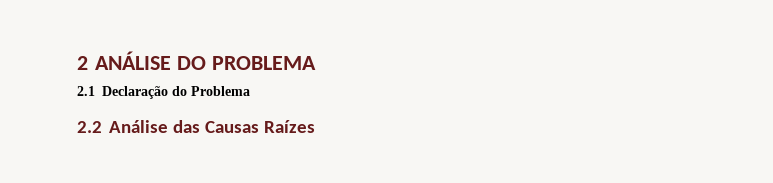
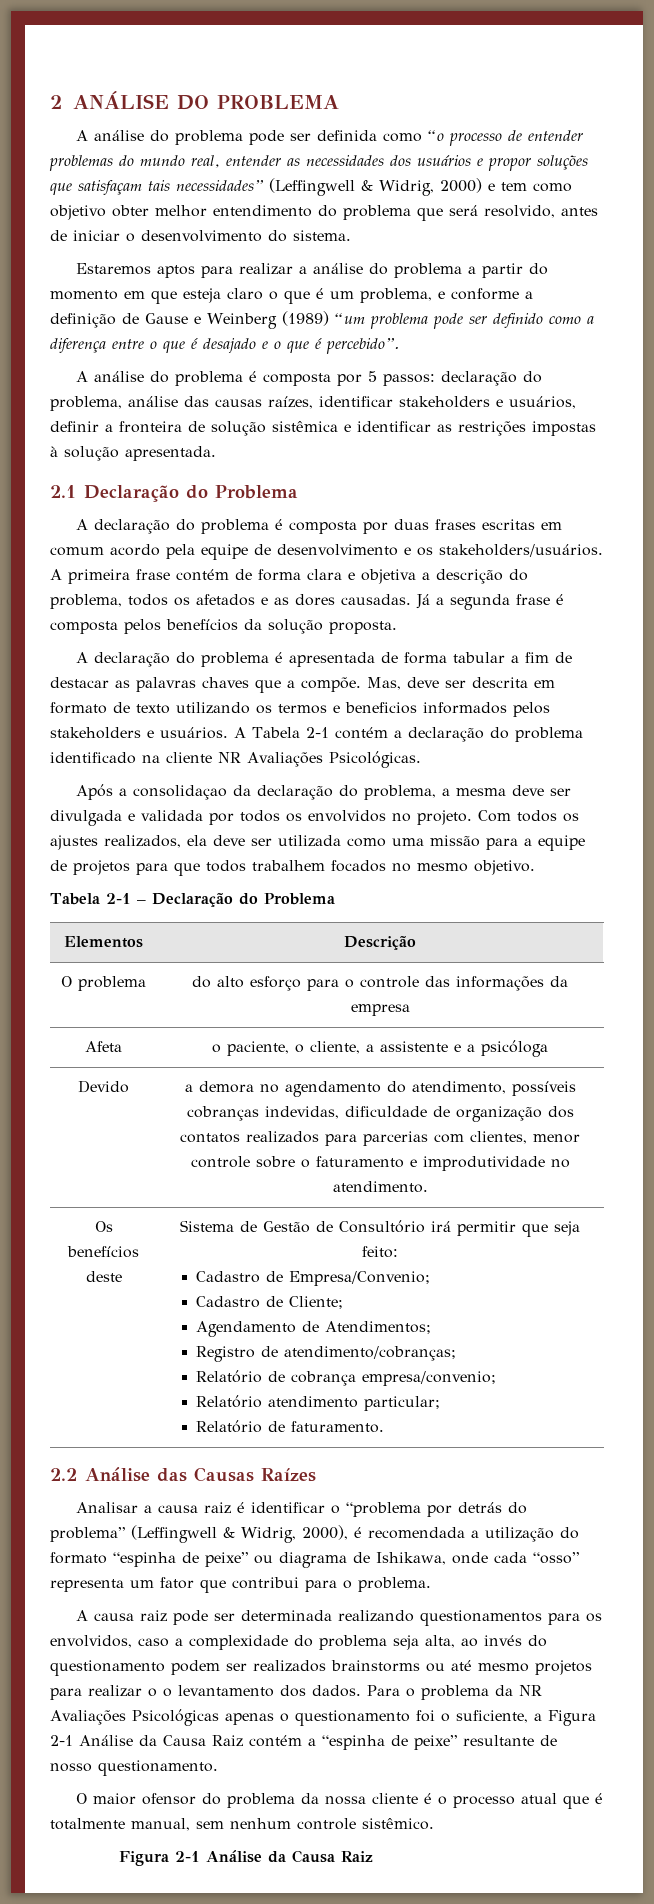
[77,86,250,99] 2.1 Declaração do Problema -> [75,130,583,146] [49,155,588,171] [50,178,572,196] [50,205,598,221] [50,230,351,242] [75,263,548,278] [50,288,533,304] [50,311,594,329] [50,338,399,354] [75,371,542,386] [50,396,576,411] [50,421,596,436] [50,446,216,461] [50,485,298,502] [75,519,562,534] [50,544,603,560] [50,569,528,584] [50,594,564,610] [50,619,397,634] [75,652,572,667] [50,677,555,693] [50,702,550,717] [50,727,583,742] [50,751,421,768] [75,784,571,800] [50,810,579,826] [50,835,585,851] [50,860,535,876] [50,892,335,907] [64,936,143,948] [344,935,417,950] [61,976,146,991] [192,976,568,991] [350,1004,410,1016] [85,1041,122,1052] [212,1040,548,1057] [78,1080,129,1093] [184,1081,576,1097] [186,1106,574,1122] [180,1131,580,1146] [190,1156,570,1171] [332,1181,428,1193] [94,1221,113,1232] [67,1246,139,1258] [85,1271,122,1282] [180,1220,580,1237] [362,1246,399,1258] [196,1271,431,1286] [196,1296,344,1309] [196,1321,432,1337] [196,1346,457,1362] [196,1370,497,1386] [196,1395,441,1411] [196,1420,385,1433] A análise do problema pode ser definida como “o processo de entender problemas do mundo real, entender as necessidades dos usuários e propor soluções que satisfaçam tais necessidades” (Leffingwell & Widrig, 2000) e tem como objetivo obter melhor entendimento do problema que será resolvido, antes de iniciar o desenvolvimento do sistema. // Estaremos aptos para realizar a análise do problema a partir do momento em que esteja claro o que é um problema, e conforme a definição de Gause e Weinberg (1989) “um problema pode ser definido como a diferença entre o que é desajado e o que é percebido”. // A análise do problema é composta por 5 passos: declaração do problema, análise das causas raízes, identificar stakeholders e usuários, definir a fronteira de solução sistêmica e identificar as restrições impostas à solução apresentada. // 2.1 Declaração do Problema // A declaração do problema é composta por duas frases escritas em comum acordo pela equipe de desenvolvimento e os stakeholders/usuários. A primeira frase contém de forma clara e objetiva a descrição do problema, todos os afetados e as dores causadas. Já a segunda frase é composta pelos benefícios da solução proposta. // A declaração do problema é apresentada de forma tabular a fim de destacar as palavras chaves que a compõe. Mas, deve ser descrita em formato de texto utilizando os termos e beneficios informados pelos stakeholders e usuários. A Tabela 2-1 contém a declaração do problema identificado na cliente NR Avaliações Psicológicas. // Após a consolidaçao da declaração do problema, a mesma deve ser divulgada e validada por todos os envolvidos no projeto. Com todos os ajustes realizados, ela deve ser utilizada como uma missão para a equipe de projetos para que todos trabalhem focados no mesmo objetivo. // Tabela 2-1 – Declaração do Problema // Elementos | Descrição // O problema | do alto esforço para o controle das informações da empresa // Afeta | o paciente, o cliente, a assistente e a psicóloga // Devido | a demora no agendamento do atendimento, possíveis cobranças indevidas, dificuldade de organização dos contatos realizados para parcerias com clientes, menor controle sobre o faturamento e improdutividade no atendimento. // Os benefícios deste | Sistema de Gestão de Consultório irá permitir que seja feito: // Cadastro de Empresa/Convenio; // Cadastro de Cliente; // Agendamento de Atendimentos; // Registro de atendimento/cobranças; // Relatório de cobrança empresa/convenio; // Relatório atendimento particular; // Relatório de faturamento.
(316, 126) none -> [75,1502,527,1517] [50,1525,579,1543] [50,1552,579,1568] [50,1577,431,1593] [75,1610,602,1626] [50,1635,547,1650] [50,1660,592,1676] [50,1685,542,1700] [50,1709,596,1726] [50,1735,557,1750] [50,1760,218,1776] [75,1793,603,1809] [50,1818,434,1831] [119,1850,374,1866] // Analisar a causa raiz é identificar o “problema por detrás do problema” (Leffingwell & Widrig, 2000), é recomendada a utilização do formato “espinha de peixe” ou diagrama de Ishikawa, onde cada “osso” representa um fator que contribui para o problema. // A causa raiz pode ser determinada realizando questionamentos para os envolvidos, caso a complexidade do problema seja alta, ao invés do questionamento podem ser realizados brainstorms ou até mesmo projetos para realizar o o levantamento dos dados. Para o problema da NR Avaliações Psicológicas apenas o questionamento foi o suficiente, a Figura 2-1 Análise da Causa Raiz contém a “espinha de peixe” resultante de nosso questionamento. // O maior ofensor do problema da nossa cliente é o processo atual que é totalmente manual, sem nenhum controle sistêmico. // Figura 2-1 Análise da Causa Raiz

